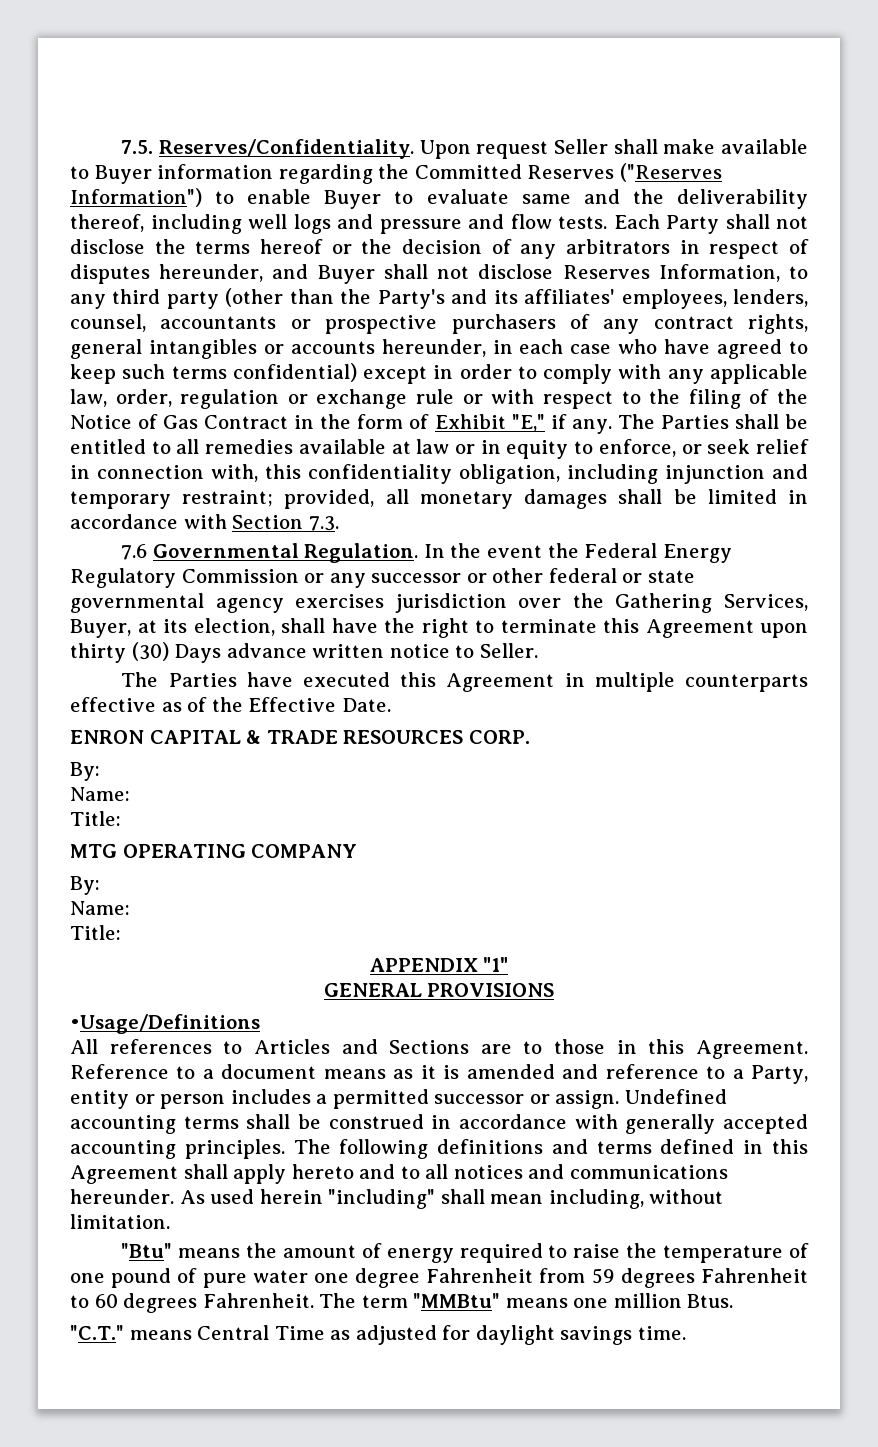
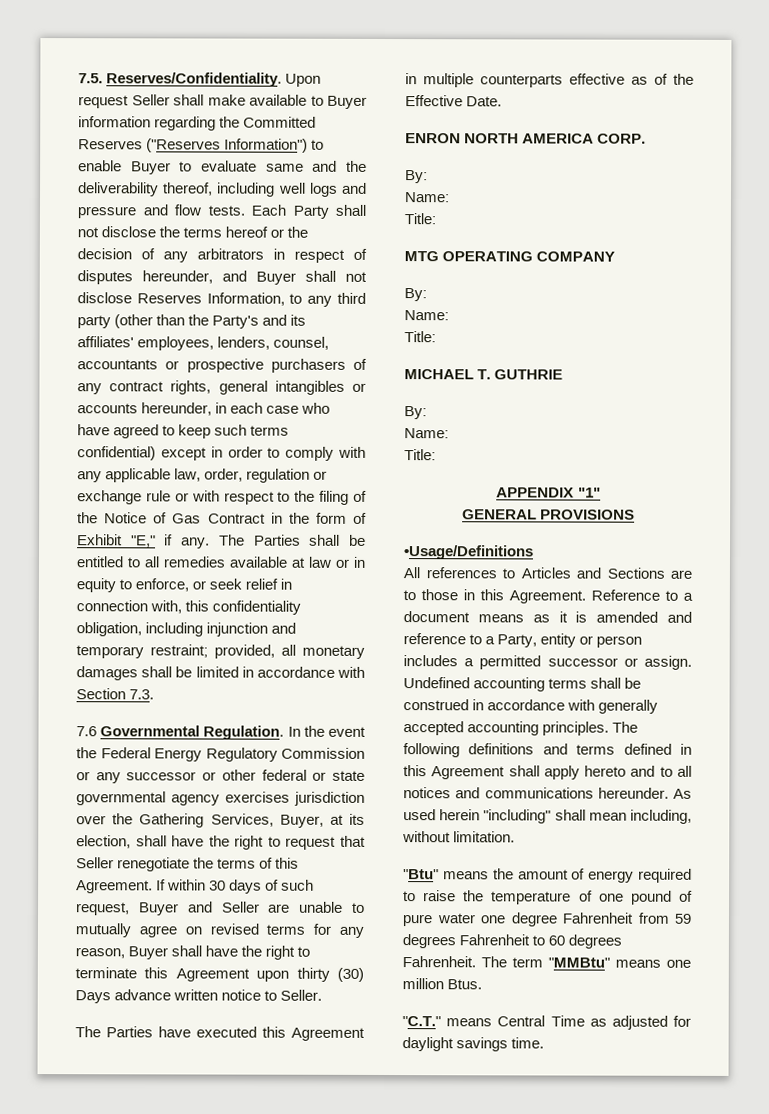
(494, 626) none -> [285,835,367,850] [76,857,300,872] [76,879,315,894] [75,901,366,916] [75,923,364,938] [75,945,311,960] request that Seller renegotiate the terms of this Agreement. If within 30 days of such request, Buyer and Seller are unable to mutually agree on revised terms for any reason, Buyer shall have the right to
[149,730,464,744] CAPITAL & TRADE RESOURCES -> [464,133,595,144] NORTH AMERICA
(121, 932) none -> [404,369,564,380] [404,406,427,420] [404,428,449,439] [404,449,436,461] // MICHAEL T. GUTHRIE // By: // Name: // Title:

